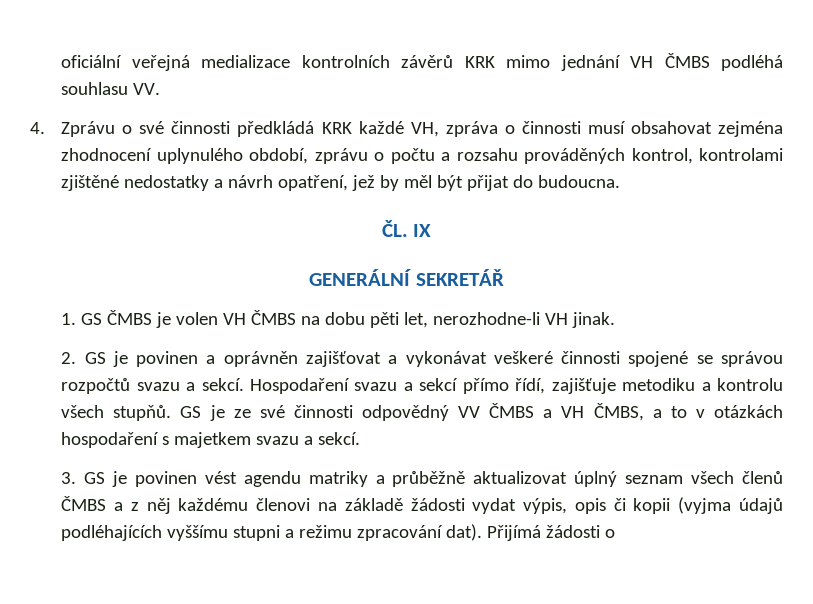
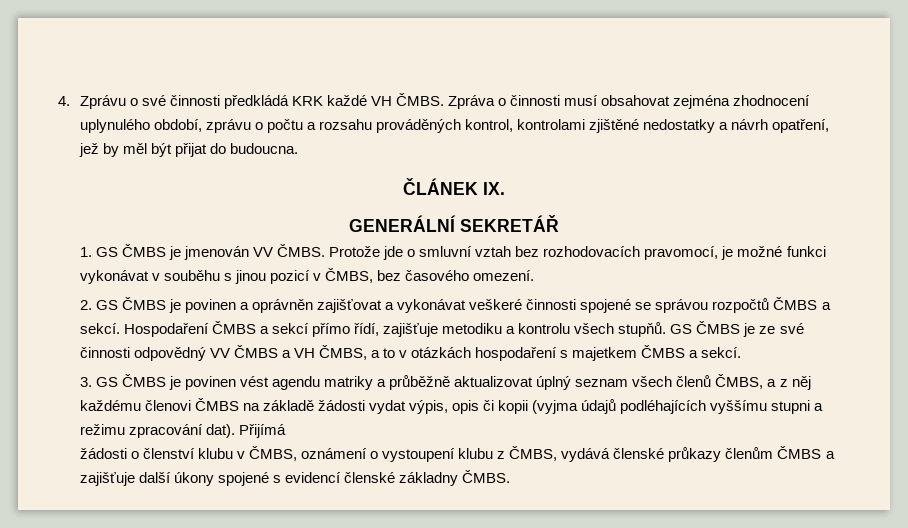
[61,53,783,71] [61,82,161,95] oficiální veřejná medializace kontrolních závěrů KRK mimo jednání VH ČMBS podléhá souhlasu VV. // -> (58, 101) none
[410,121,498,137] VH, zpráva -> [371,93,496,109] VH ČMBS. Zpráva
[381,220,432,237] ČL. IX -> [403,178,505,195] ČLÁNEK IX.
[176,310,616,328] volen VH ČMBS na dobu pěti let, nerozhodne-li VH jinak. -> [183,244,826,260] [79,268,535,284] jmenován VV ČMBS. Protože jde o smluvní vztah bez rozhodovacích pravomocí, je možné funkci vykonávat v souběhu s jinou pozicí v ČMBS, bez časového omezení.
(106, 358) none -> [121,297,166,310] ČMBS
[136,382,180,391] svazu -> [773,297,818,310] ČMBS
[354,382,398,391] svazu -> [211,321,256,334] ČMBS
(202, 412) none -> [696,321,741,334] ČMBS
[256,436,300,445] svazu -> [641,345,686,358] ČMBS
(106, 478) none -> [121,374,166,387] ČMBS
[61,496,107,511] ČMBS -> [715,374,764,389] ČMBS,
(311, 504) none -> [194,398,239,411] ČMBS
(542, 533) none -> (286, 431) //
(616, 533) none -> [142,446,835,462] [79,470,511,486] členství klubu v ČMBS, oznámení o vystoupení klubu z ČMBS, vydává členské průkazy členům ČMBS a zajišťuje další úkony spojené s evidencí členské základny ČMBS.

